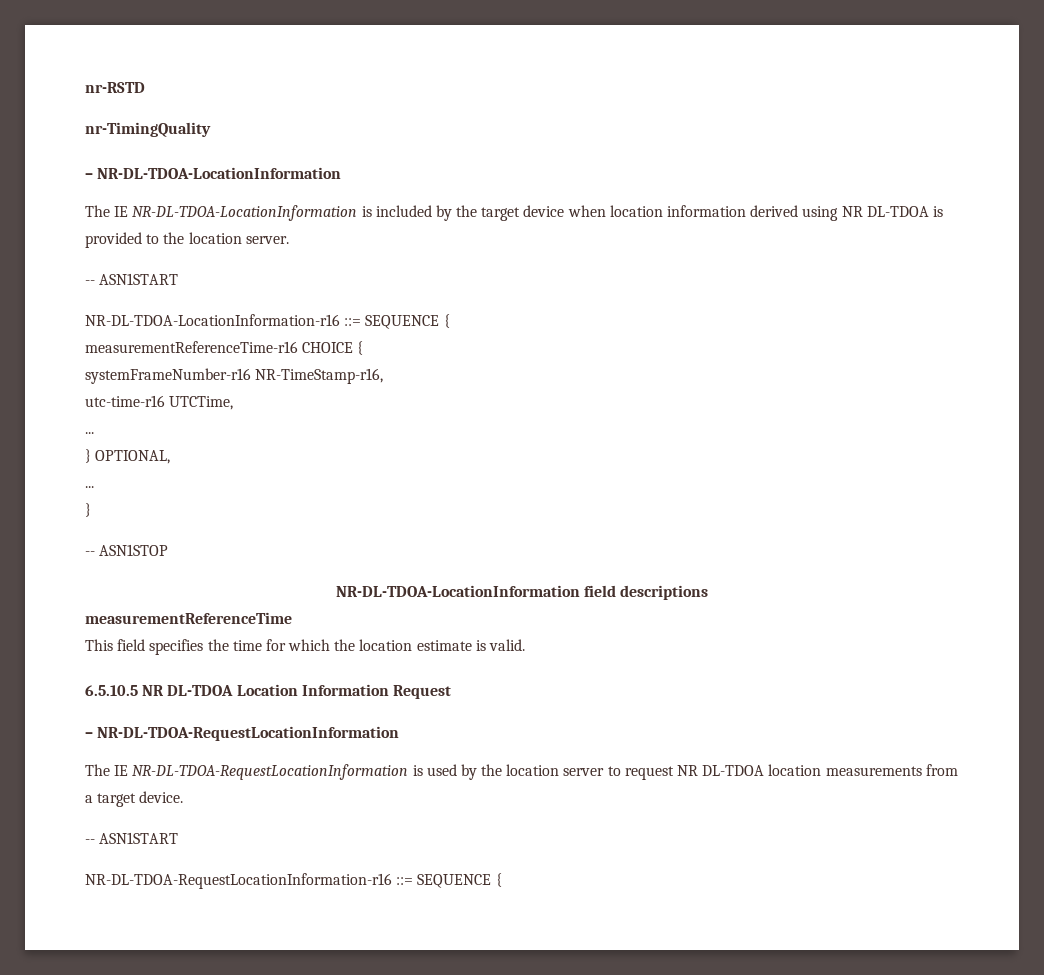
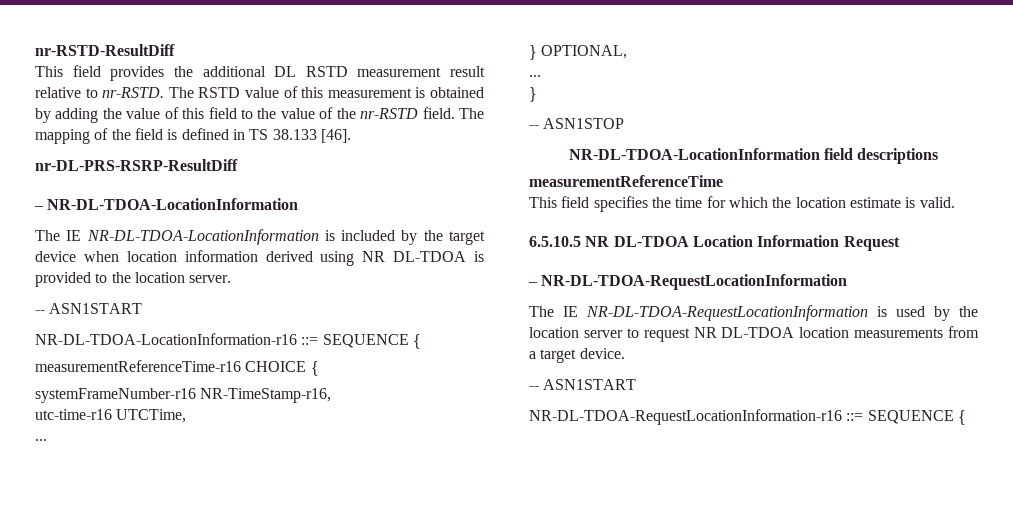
[85,82,145,93] [85,122,211,137] nr-RSTD // nr-TimingQuality -> [35,44,175,56] [35,65,485,81] [35,86,485,98] [35,107,484,123] [35,128,351,144] [35,159,238,171] nr-RSTD-ResultDiff // This field provides the additional DL RSTD measurement result relative to nr-RSTD. The RSTD value of this measurement is obtained by adding the value of this field to the value of the nr-RSTD field. The mapping of the field is defined in TS 38.133 [46]. // nr-DL-PRS-RSRP-ResultDiff

